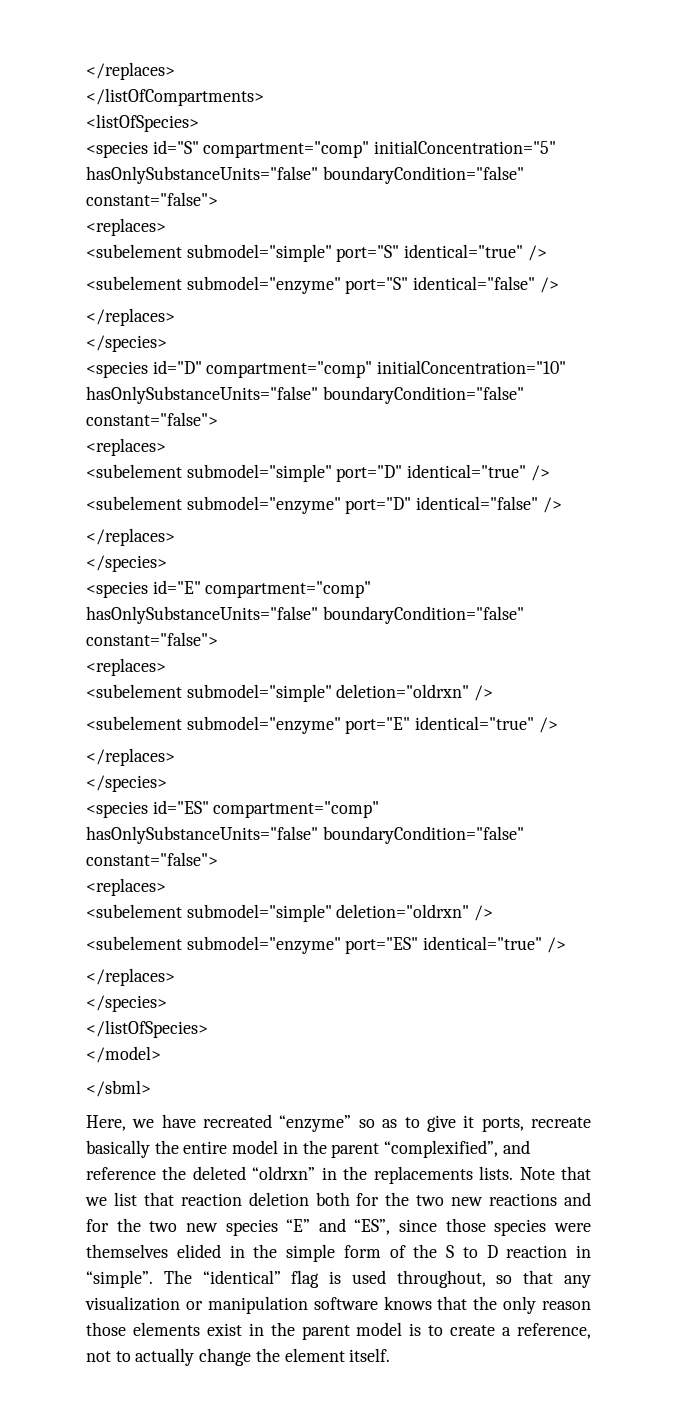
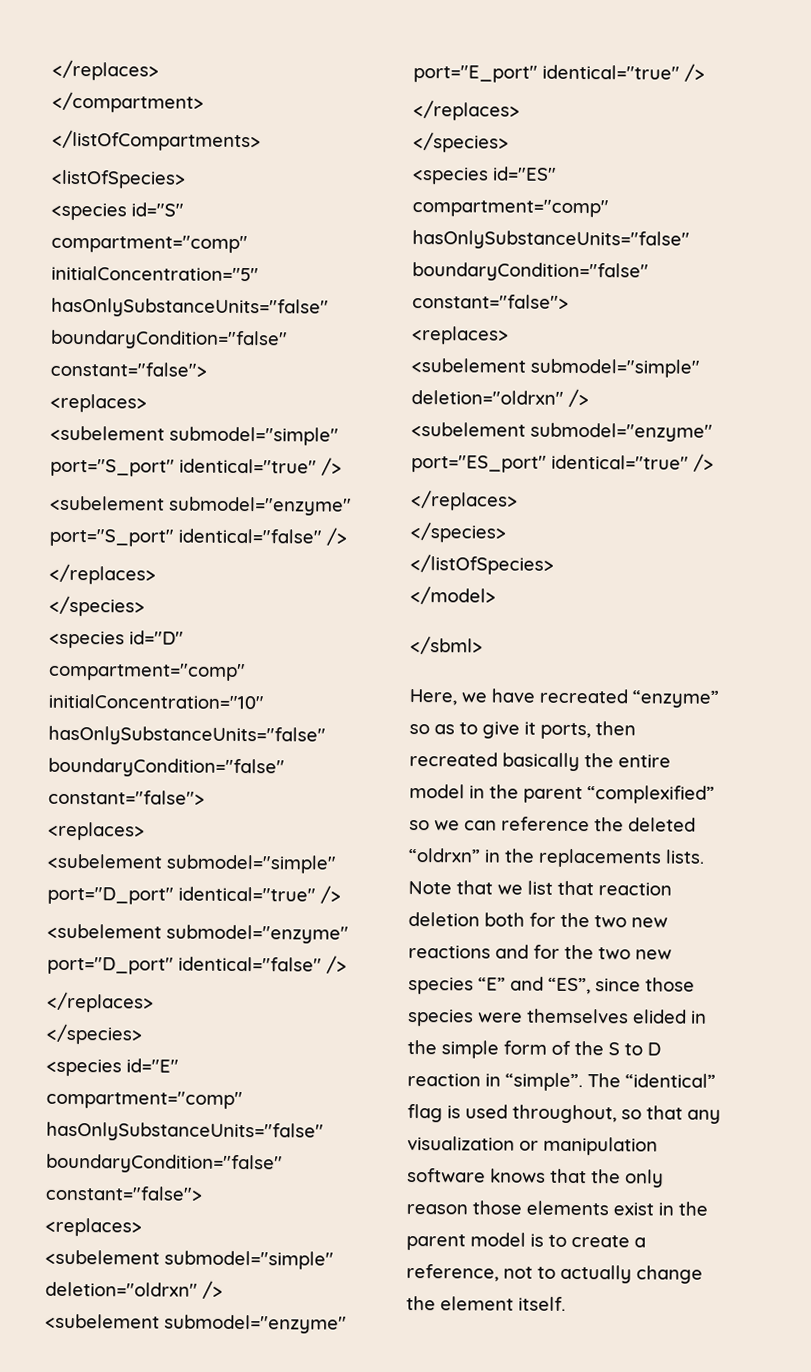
[86,62,175,80] </replaces> -> [52,59,159,81] [52,91,204,113] </replaces> // </compartment>
[336,244,547,262] [86,276,409,294] port="S" identical="true" /> // <subelement submodel="enzyme" port="S" -> [50,457,342,477] [50,495,352,516] [49,528,174,547] port="S_port" identical="true" /> // <subelement submodel="enzyme" port="S_port"
[336,464,550,482] [86,496,412,514] port="D" identical="true" /> // <subelement submodel="enzyme" port="D" -> [47,885,341,905] [47,923,349,944] [47,956,174,975] port="D_port" identical="true" /> // <subelement submodel="enzyme" port="D_port"
[345,717,411,734] port="E" -> [413,65,538,83] port="E_port"
[345,937,419,954] port="ES" -> [411,455,547,473] port="ES_port"
[531,1117,591,1128] recreate -> [595,721,636,736] [409,752,498,767] then recreated
[384,1140,530,1158] “complexified”, and -> [587,785,715,804] [409,820,497,831] “complexified” so we can

